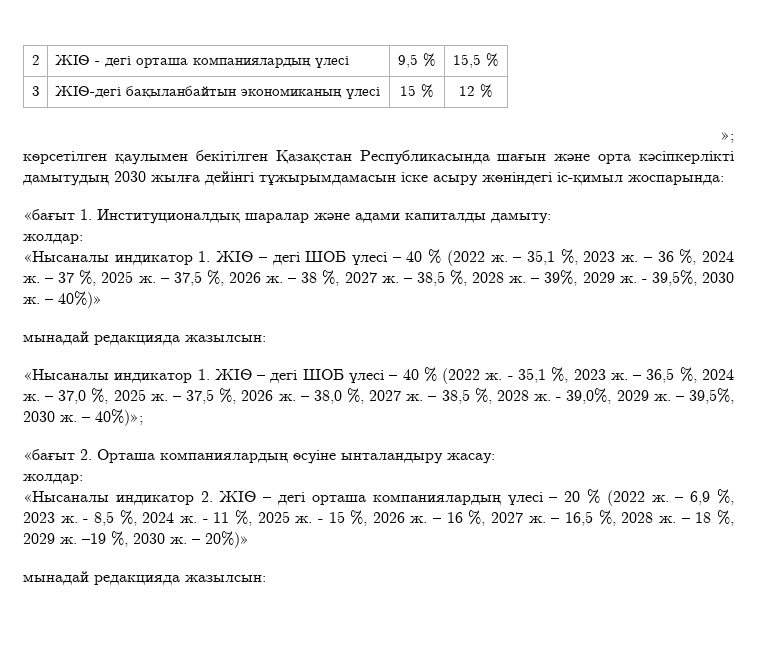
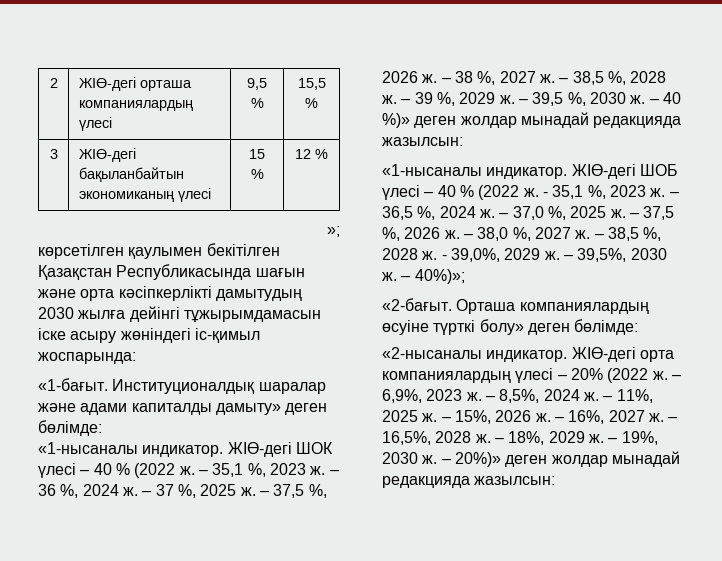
[54,55,131,67] ЖІӨ - дегі -> [78,77,136,91] ЖІӨ-дегі
[23,209,92,220] «бағыт 1. -> [38,378,108,391] «1-бағыт.
[491,212,551,224] [23,234,83,244] [23,251,347,265] дамыту: // жолдар: // «Нысаналы индикатор 1. ЖІӨ – дегі ШОБ -> [215,403,328,415] [38,420,102,436] [38,442,333,457] дамыту» деген бөлімде: // «1-нысаналы индикатор. ЖІӨ-дегі ШОК
[544,270,734,286] [23,291,102,308] 39%, 2029 ж. - 39,5%, 2030 ж. – 40%)» // -> [414,92,681,106] [382,113,517,128] 39 %, 2029 ж. – 39,5 %, 2030 ж. – 40 %)» деген жолдар
[23,369,298,383] «Нысаналы индикатор 1. ЖІӨ – дегі -> [382,164,636,179] «1-нысаналы индикатор. ЖІӨ-дегі
[23,449,92,460] «бағыт 2. -> [382,298,452,311] «2-бағыт.
[341,453,495,464] [23,474,83,484] [23,491,366,505] ынталандыру жасау: // жолдар: // «Нысаналы индикатор 2. ЖІӨ – дегі орташа -> [433,319,639,335] [382,347,674,362] түрткі болу» деген бөлімде: // «2-нысаналы индикатор. ЖІӨ-дегі орта
[564,489,734,506] [23,510,734,526] [23,531,128,547] 20 % (2022 ж. – 6,9 %, 2023 ж. - 8,5 %, 2024 ж. - 11 %, 2025 ж. - 15 %, 2026 ж. – 16 %, 2027 ж. – 16,5 %, 2028 ж. – 18 %, 2029 ж. –19 %, -> [570,368,681,383] [382,389,653,403] [382,410,678,424] [382,431,658,445] 20% (2022 ж. – 6,9%, 2023 ж. – 8,5%, 2024 ж. – 11%, 2025 ж. – 15%, 2026 ж. – 16%, 2027 ж. – 16,5%, 2028 ж. – 18%, 2029 ж. – 19%,
(249, 539) // -> [505,455,608,467] деген жолдар

